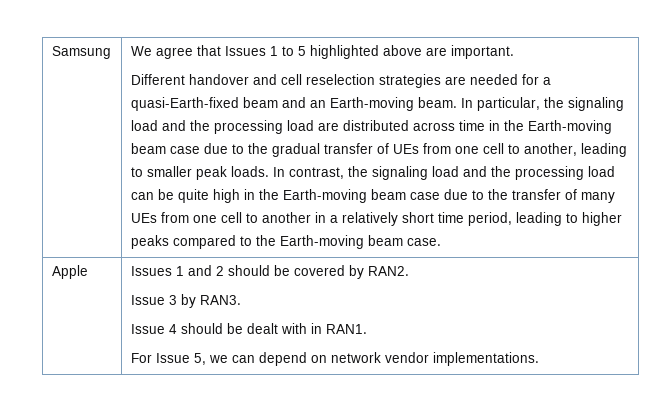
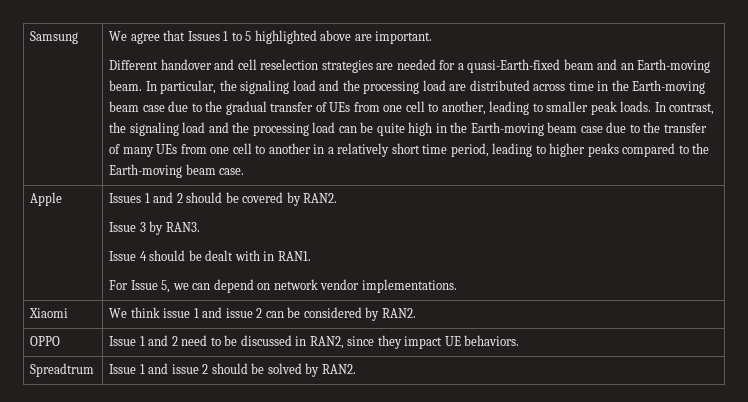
(539, 359) none -> [29,308,69,318] [109,307,416,321] [30,336,61,346] [109,335,520,349] [30,363,95,377] [109,363,356,377] // Xiaomi | We think issue 1 and issue 2 can be considered by RAN2. // OPPO | Issue 1 and 2 need to be discussed in RAN2, since they impact UE behaviors. // Spreadtrum | Issue 1 and issue 2 should be solved by RAN2.

